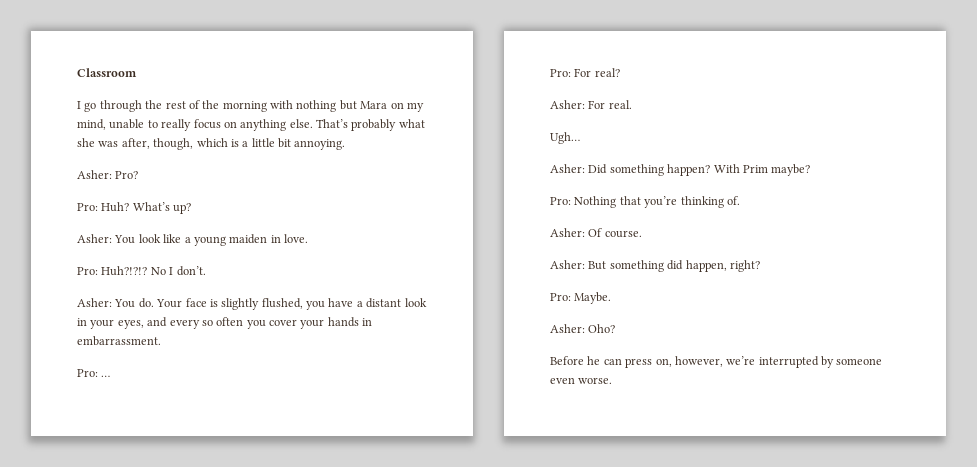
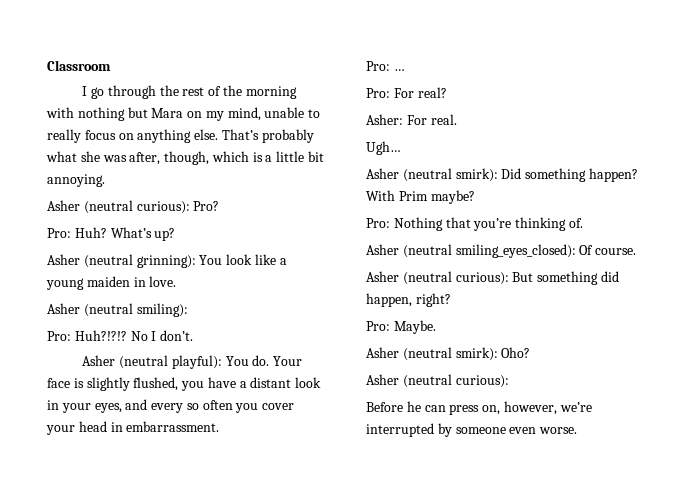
[77,170,112,179] Asher: -> [47,200,190,214] Asher (neutral curious):
[77,234,112,243] Asher: -> [47,254,196,268] Asher (neutral grinning):
(308, 238) none -> [47,303,188,317] // Asher (neutral smiling):
[77,298,112,307] Asher: -> [82,355,222,369] Asher (neutral playful):
[327,317,359,327] hands -> [78,421,107,432] head
[550,164,585,173] Asher: -> [366,168,498,182] Asher (neutral smirk):
[550,228,585,237] Asher: -> [366,244,576,258] Asher (neutral smiling_eyes_closed):
[550,260,585,269] Asher: -> [366,271,509,285] Asher (neutral curious):
[550,324,616,333] Asher: Oho? -> [366,347,531,361] [366,374,509,388] Asher (neutral smirk): Oho? // Asher (neutral curious):

